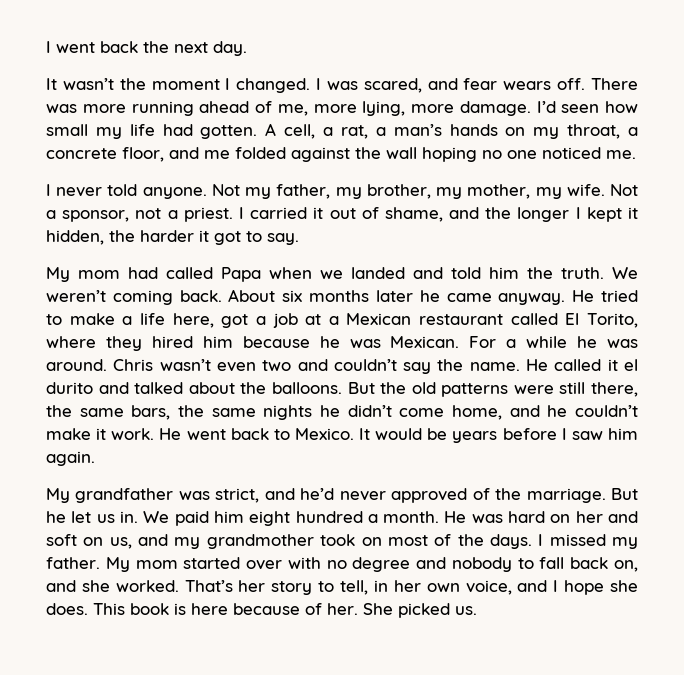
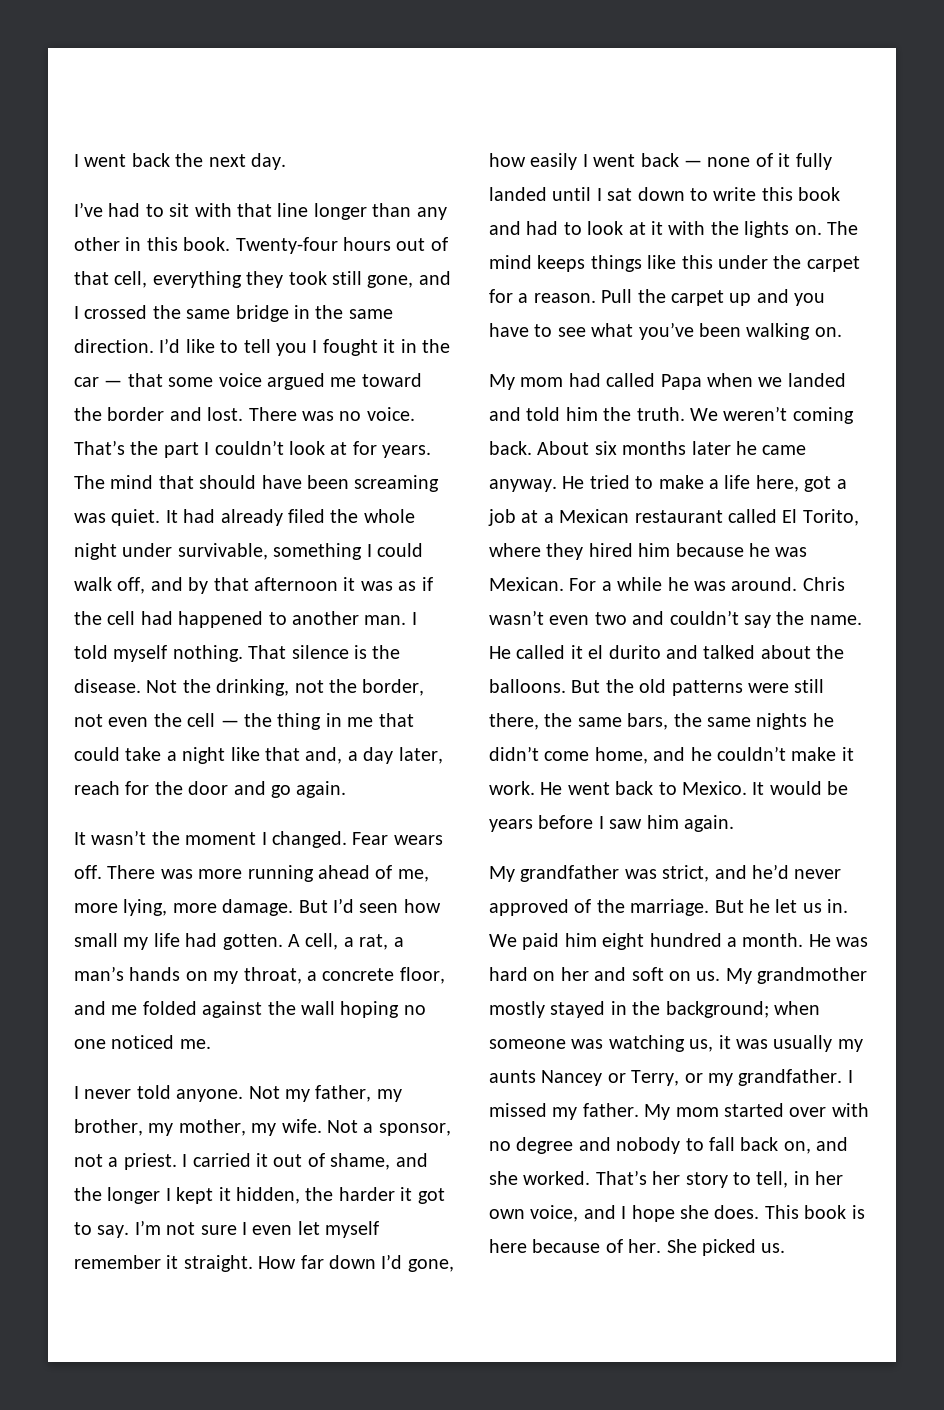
(247, 48) none -> [74,202,447,220] [74,237,448,254] [74,271,451,288] [74,305,393,322] [74,338,450,356] [74,373,422,390] [74,407,415,421] [74,440,432,458] [74,475,440,492] [74,509,415,526] [74,543,423,560] [74,577,433,594] [74,611,417,628] [74,645,401,662] [74,679,425,696] [74,713,414,730] [74,747,443,764] [74,781,347,798] // I’ve had to sit with that line longer than any other in this book. Twenty-four hours out of that cell, everything they took still gone, and I crossed the same bridge in the same direction. I’d like to tell you I fought it in the car — that some voice argued me toward the border and lost. There was no voice. That’s the part I couldn’t look at for years. The mind that should have been screaming was quiet. It had already filed the whole night under survivable, something I could walk off, and by that afternoon it was as if the cell had happened to another man. I told myself nothing. That silence is the disease. Not the drinking, not the border, not even the cell — the thing in me that could take a night like that and, a day later, reach for the door and go again.
[316,78,498,93] I was scared, and fear -> [352,832,389,845] Fear
(531, 108) none -> [298,900,328,913] But
(299, 239) none -> [134,1220,380,1238] [74,1254,454,1272] [489,153,832,170] [489,187,841,201] [489,221,858,238] [489,255,860,272] [489,289,826,306] [489,322,842,340] I’m not sure I even let myself remember it straight. How far down I’d gone, how easily I went back — none of it fully landed until I sat down to write this book and had to look at it with the lights on. The mind keeps things like this under the carpet for a reason. Pull the carpet up and you have to see what you’ve been walking on.
[109,534,532,549] us, and my grandmother took on most of the days. -> [696,967,868,984] [489,1001,820,1018] [489,1035,863,1052] [489,1069,843,1086] us. My grandmother mostly stayed in the background; when someone was watching us, it was usually my aunts Nancey or Terry, or my grandfather.

